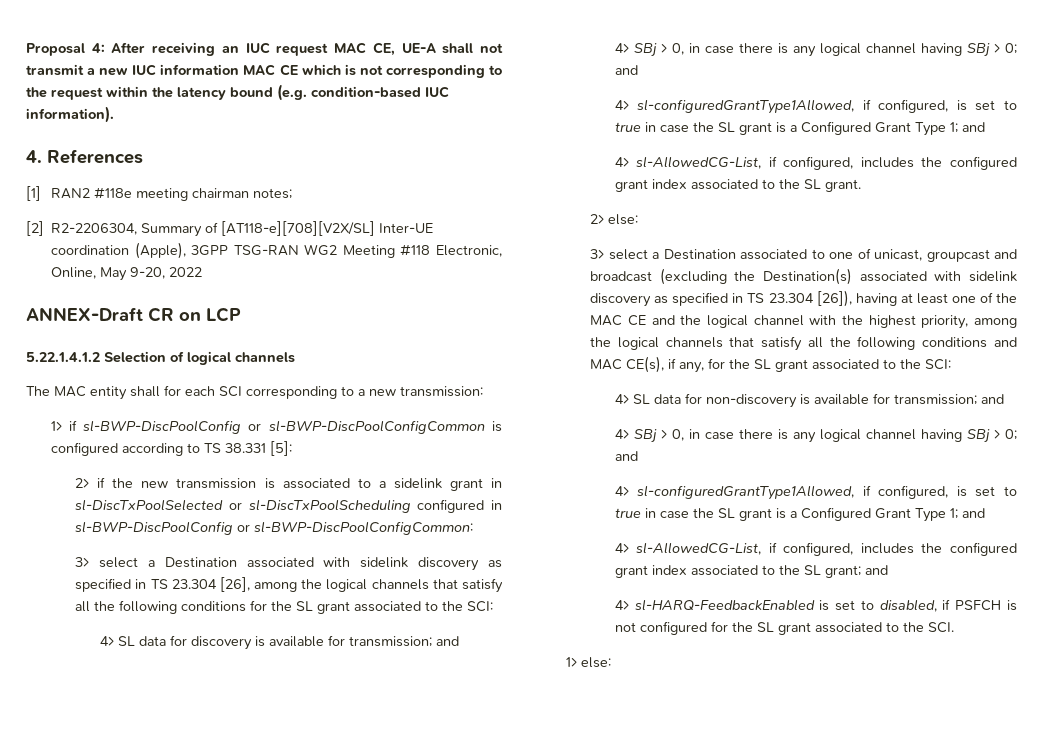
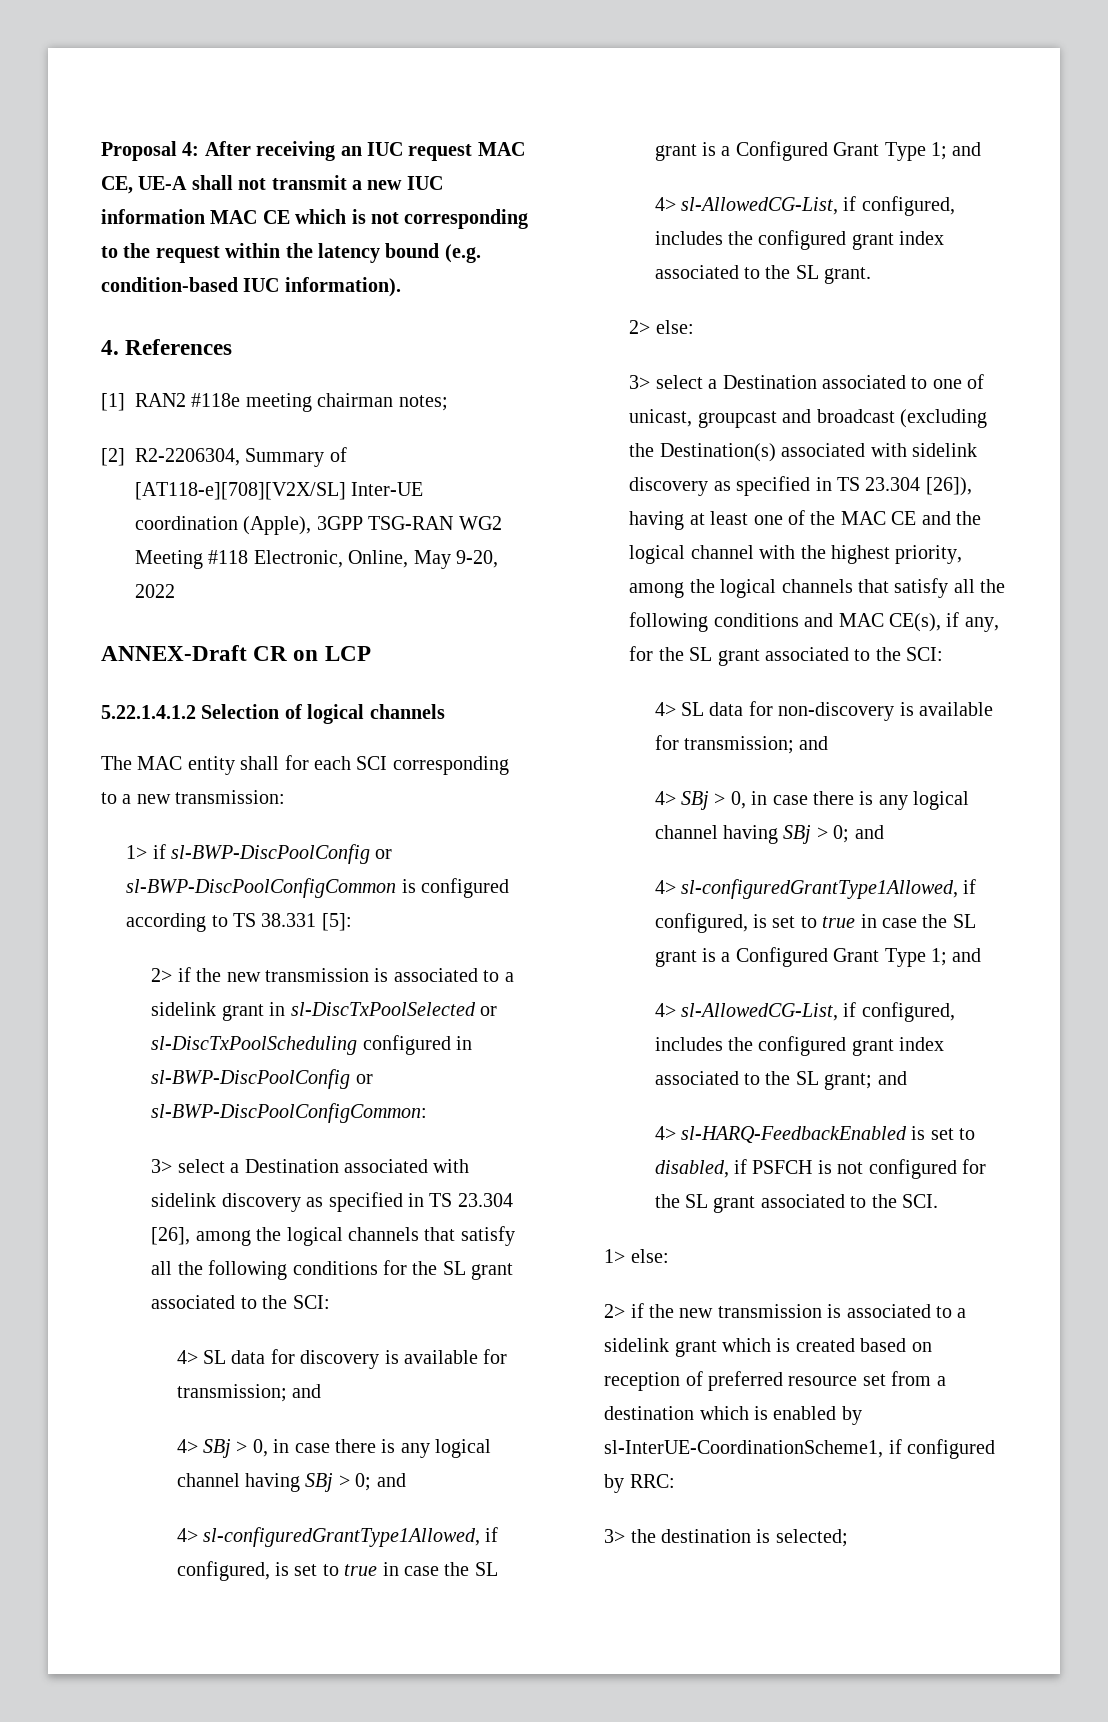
(611, 662) none -> [604,1303,967,1318] [604,1338,932,1357] [604,1371,946,1391] [604,1406,862,1425] [604,1439,995,1459] [604,1474,675,1493] [604,1529,848,1547] // 2> if the new transmission is associated to a sidelink grant which is created based on reception of preferred resource set from a destination which is enabled by sl-InterUE-CoordinationScheme1, if configured by RRC: // 3> the destination is selected;

